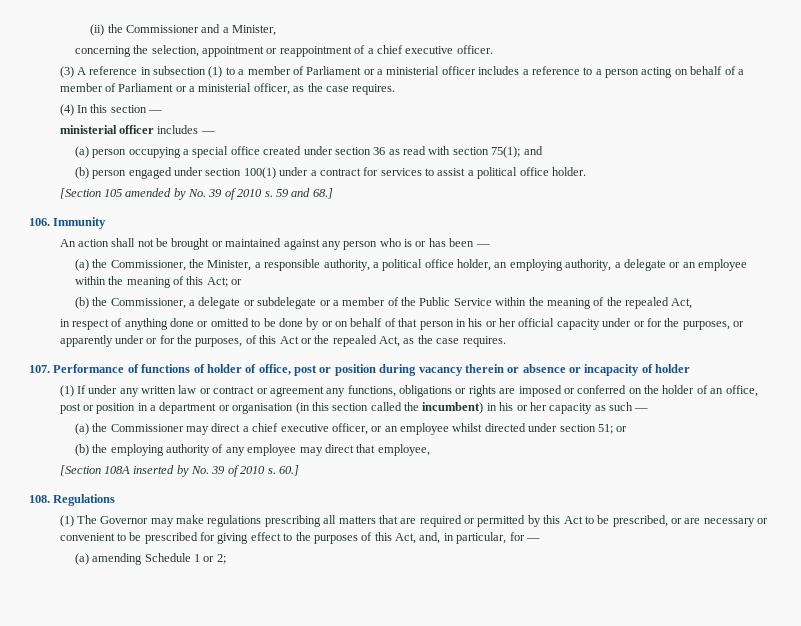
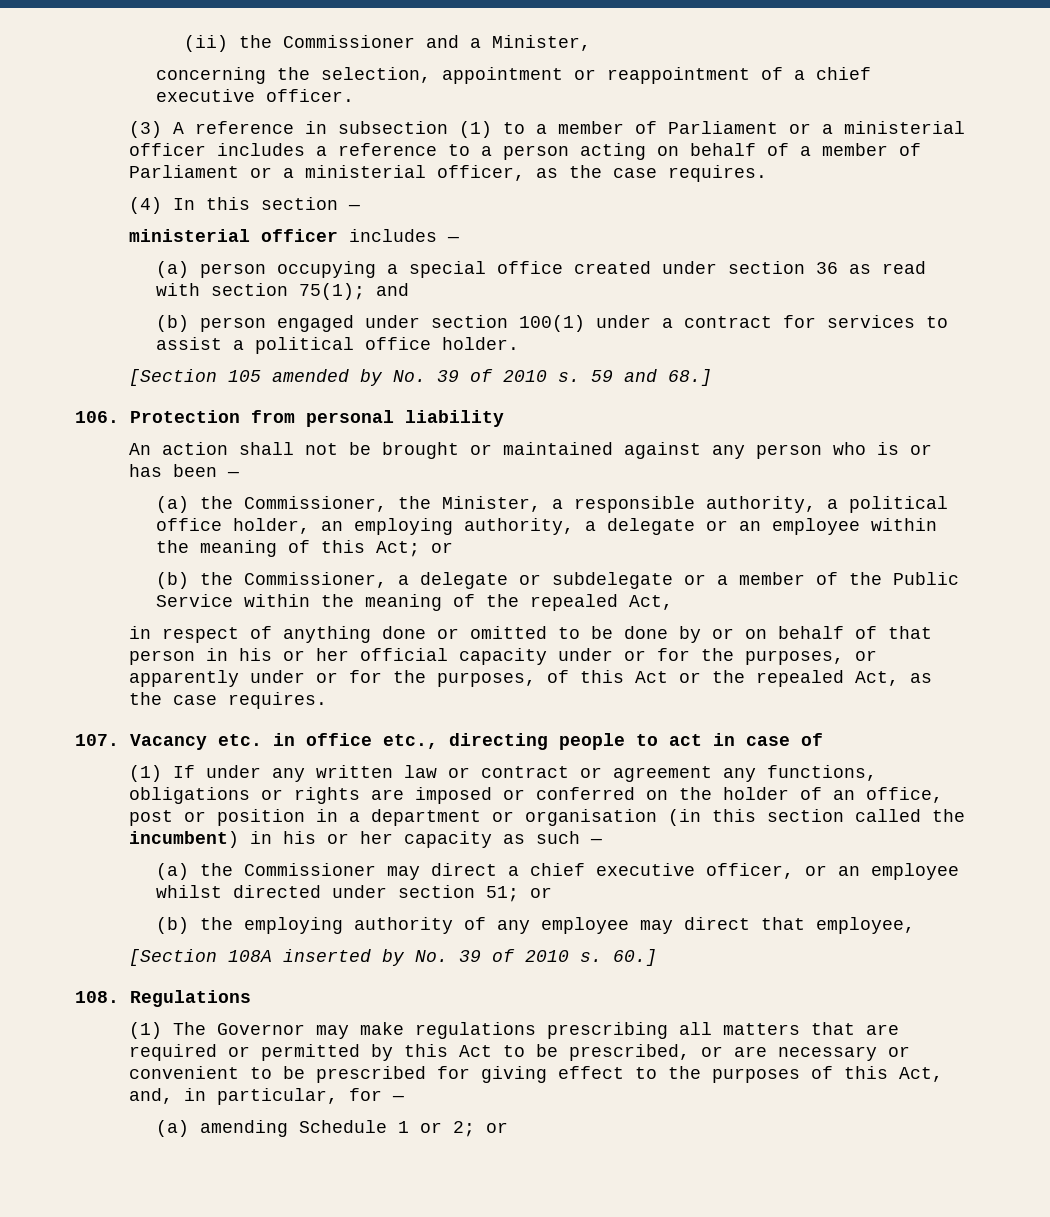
[53,217,107,229] Immunity -> [130,410,504,427] Protection from personal liability
[53,364,691,376] Performance of functions of holder of office, post or position during vacancy therein or absence or incapacity of holder -> [130,733,823,750] Vacancy etc. in office etc., directing people to act in case of
(226, 559) none -> [486,1122,509,1133] or

